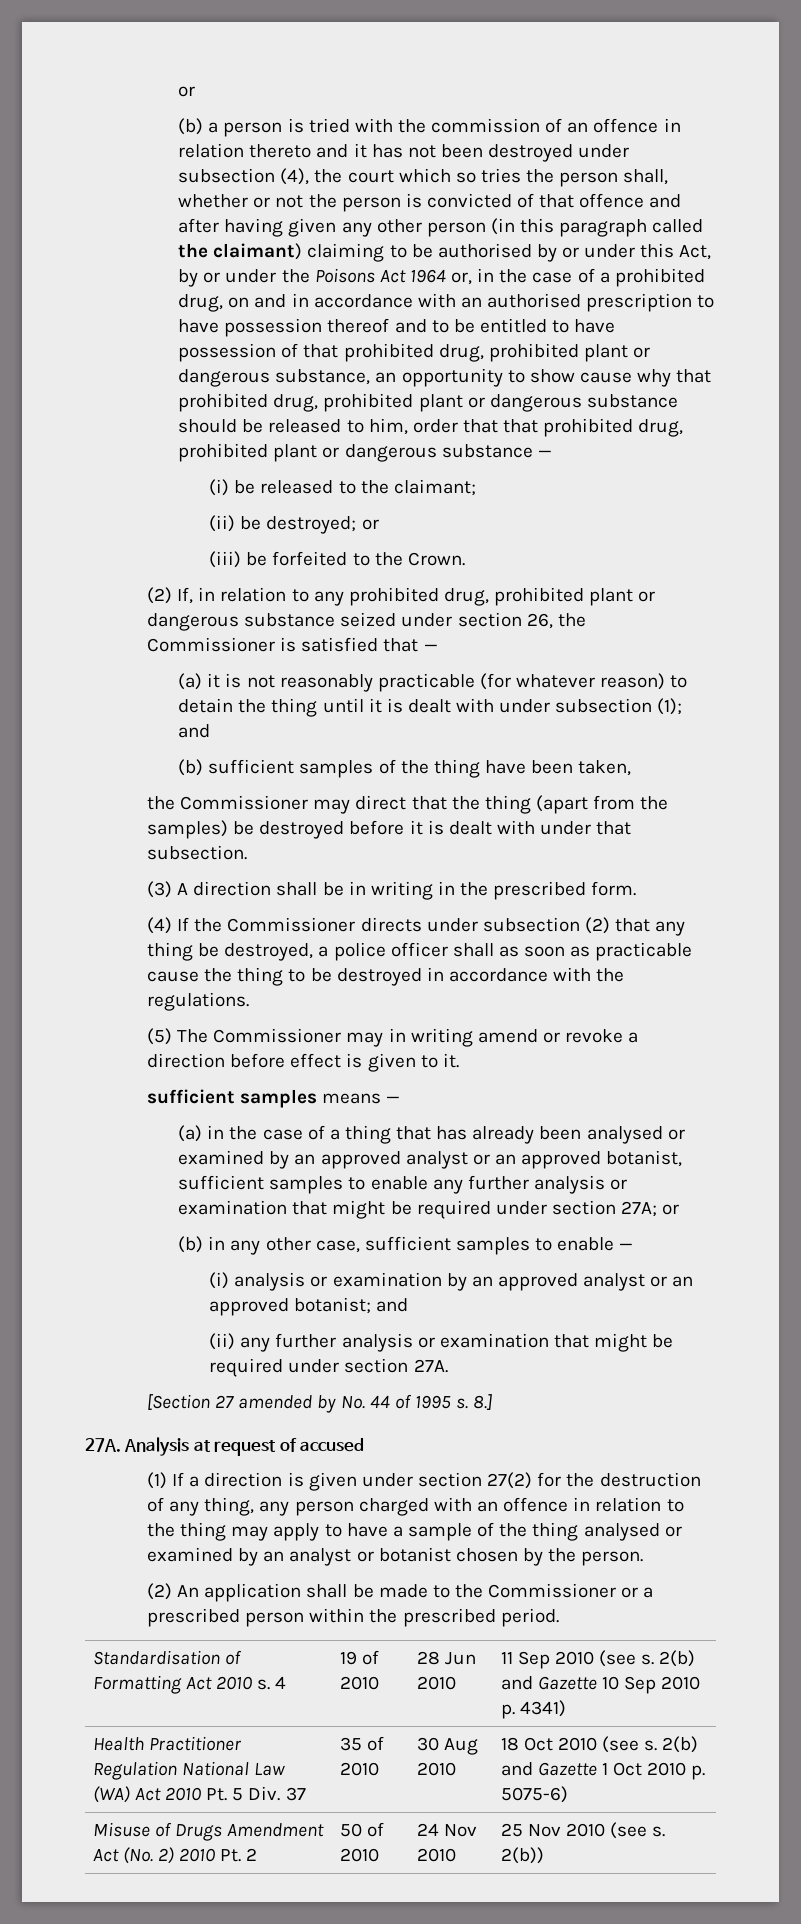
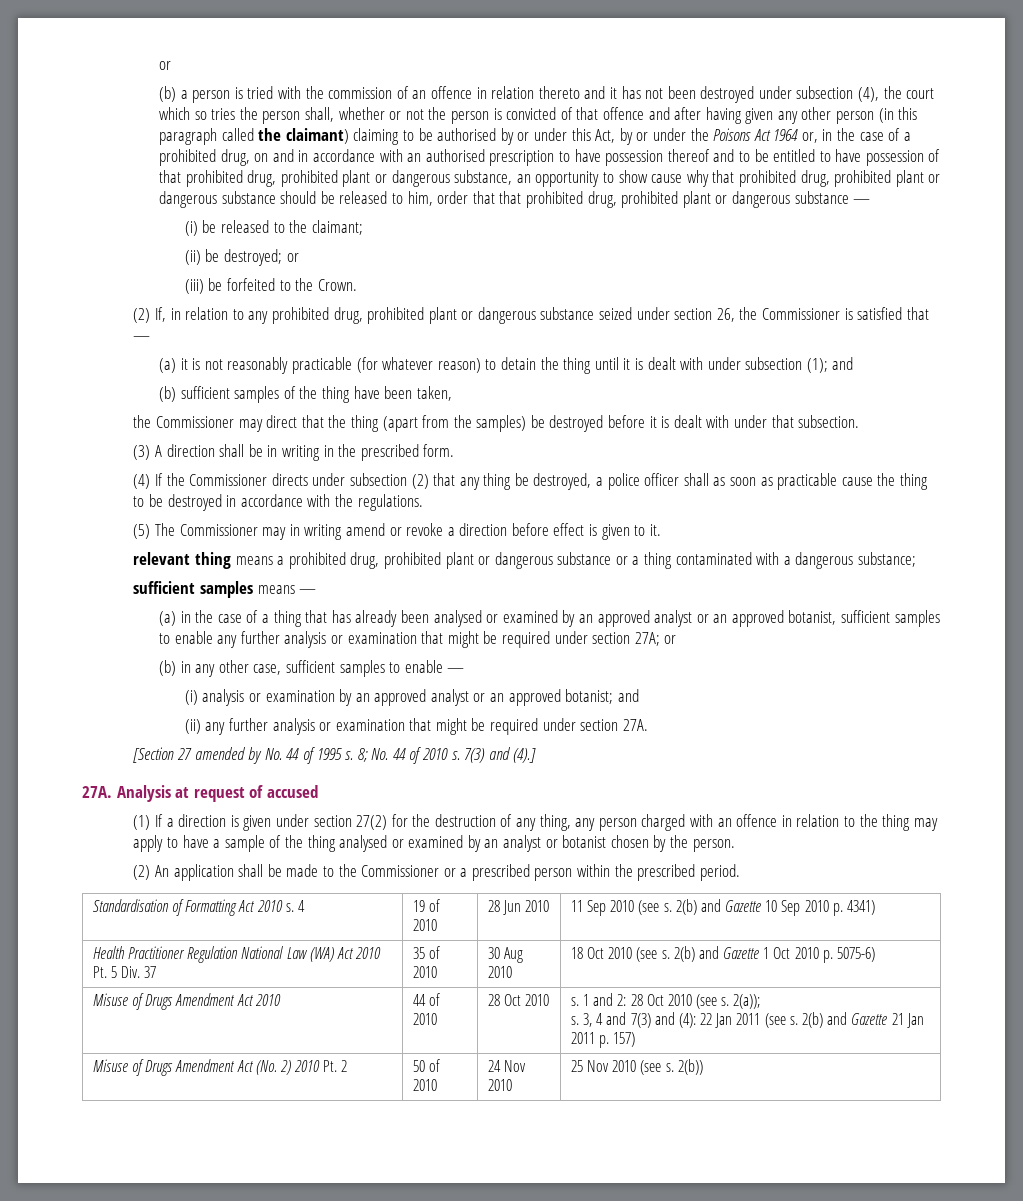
(459, 1060) none -> [133,552,917,569] // relevant thing means a prohibited drug, prohibited plant or dangerous substance or a thing contaminated with a dangerous substance;
[473,1394,493,1410] 8.] -> [357,747,537,764] 8; No. 44 of 2010 s. 7(3) and (4).]
(568, 1794) none -> [92,993,281,1010] [412,993,440,1006] [412,1013,437,1025] [487,994,550,1006] [570,993,761,1009] [570,1012,924,1028] [570,1032,636,1048] // Misuse of Drugs Amendment Act 2010 | 44 of 2010 | 28 Oct 2010 | s. 1 and 2: 28 Oct 2010 (see s. 2(a)); // s. 3, 4 and 7(3) and (4): 22 Jan 2011 (see s. 2(b) and Gazette 21 Jan 2011 p. 157)

